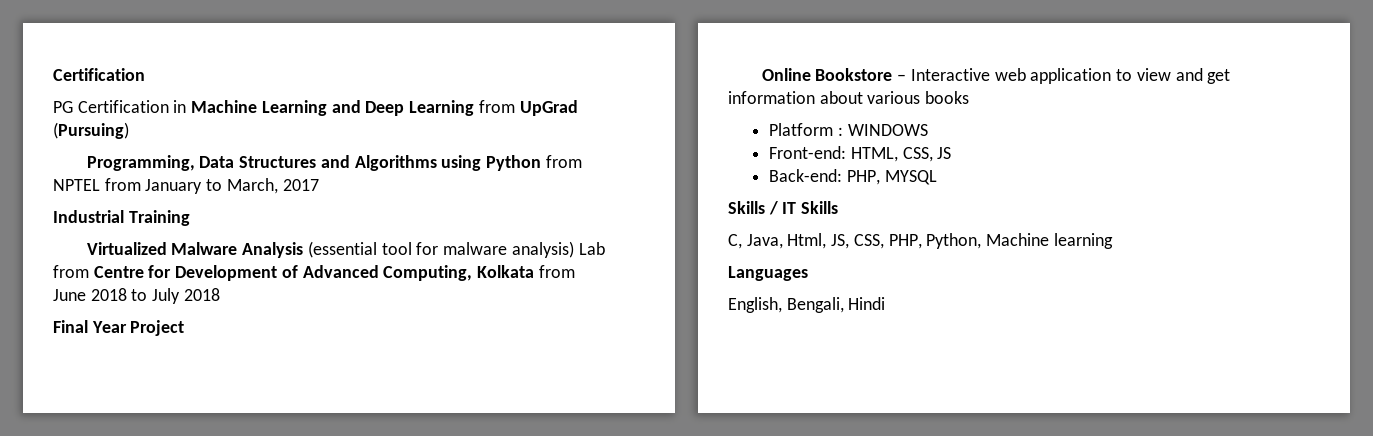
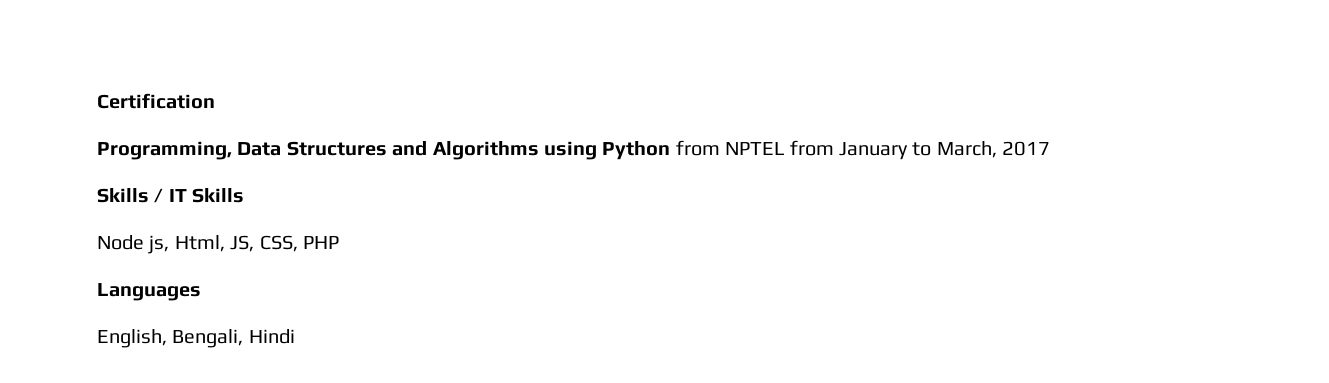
[53,68,145,81] [53,100,578,116] [53,122,129,139] Certification // PG Certification in Machine Learning and Deep Learning from UpGrad (Pursuing) -> [97,93,215,109] Certification
[53,210,190,226] [86,241,605,258] [53,265,575,281] [53,288,220,304] [53,320,185,336] [761,68,1231,84] [728,91,970,104] [769,123,928,136] [769,146,952,162] [769,169,937,185] // Industrial Training // Virtualized Malware Analysis (essential tool for malware analysis) Lab from Centre for Development of Advanced Computing, Kolkata from June 2018 to July 2018 // Final Year Project // Online Bookstore – Interactive web application to view and get information about various books // Platform : WINDOWS // Front-end: HTML, CSS, JS // Back-end: PHP, MYSQL -> (1051, 148) none
[728,234,783,249] C, Java, -> [97,235,170,254] Node js,
[888,233,1113,249] PHP, Python, Machine learning -> [303,236,339,249] PHP

